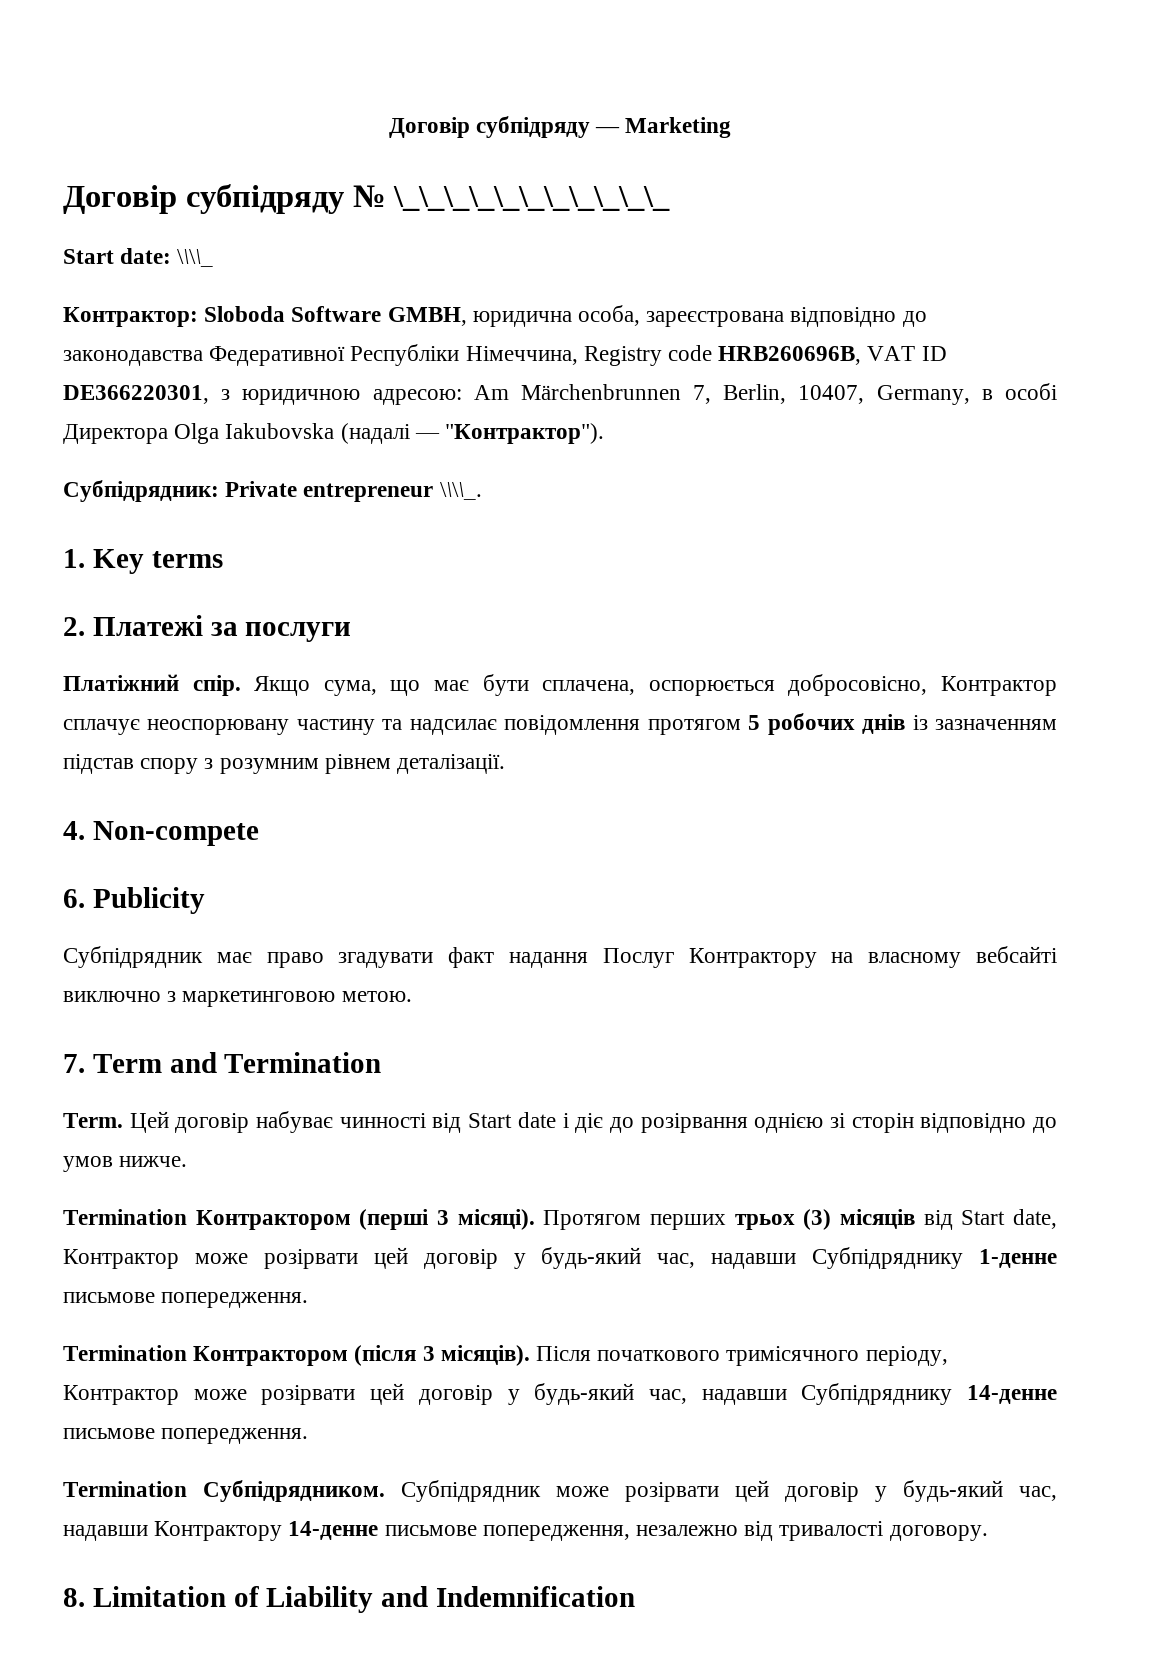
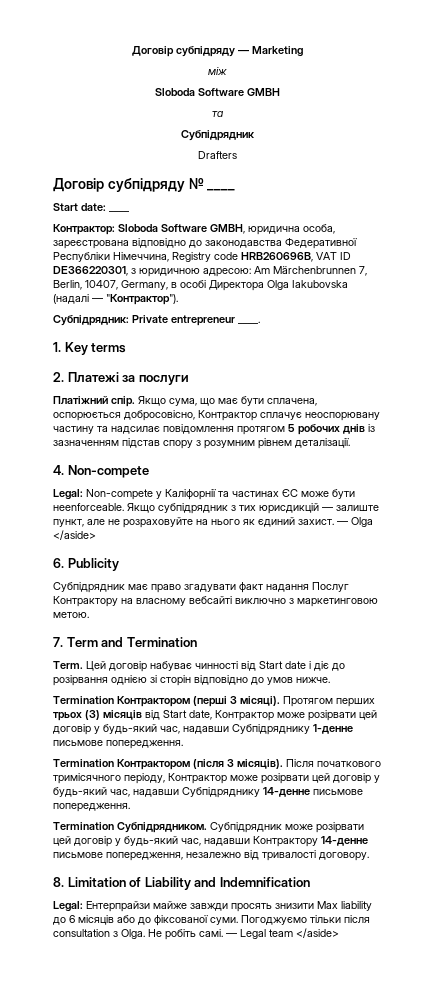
(732, 127) none -> [208,67,227,75] [154,88,280,96] [211,111,223,117] [180,130,254,141] [197,151,237,159] // між // Sloboda Software GMBH // та // Субпідрядник // Drafters
[393,186,671,211] \_\_\_\_\_\_\_\_\_\_\_ -> [207,189,236,191] ____
[177,249,214,267] \\\\_ -> [109,211,129,212] ____
[439,482,482,500] \\\\_. -> [238,321,260,324] ____.
(259, 833) none -> [53,489,355,500] [53,503,379,514] [53,517,373,528] [53,530,96,540] // Legal: Non-compete у Каліфорнії та частинах ЄС може бути неenforceable. Якщо субпідрядник з тих юрисдикцій — залиште пункт, але не розраховуйте на нього як єдиний захист. — Olga </aside>
(636, 1596) none -> [53,901,372,912] [53,915,370,926] [53,928,339,940] // Legal: Ентерпрайзи майже завжди просять знизити Max liability до 6 місяців або до фіксованої суми. Погоджуємо тільки після consultation з Olga. Не робіть самі. — Legal team </aside>

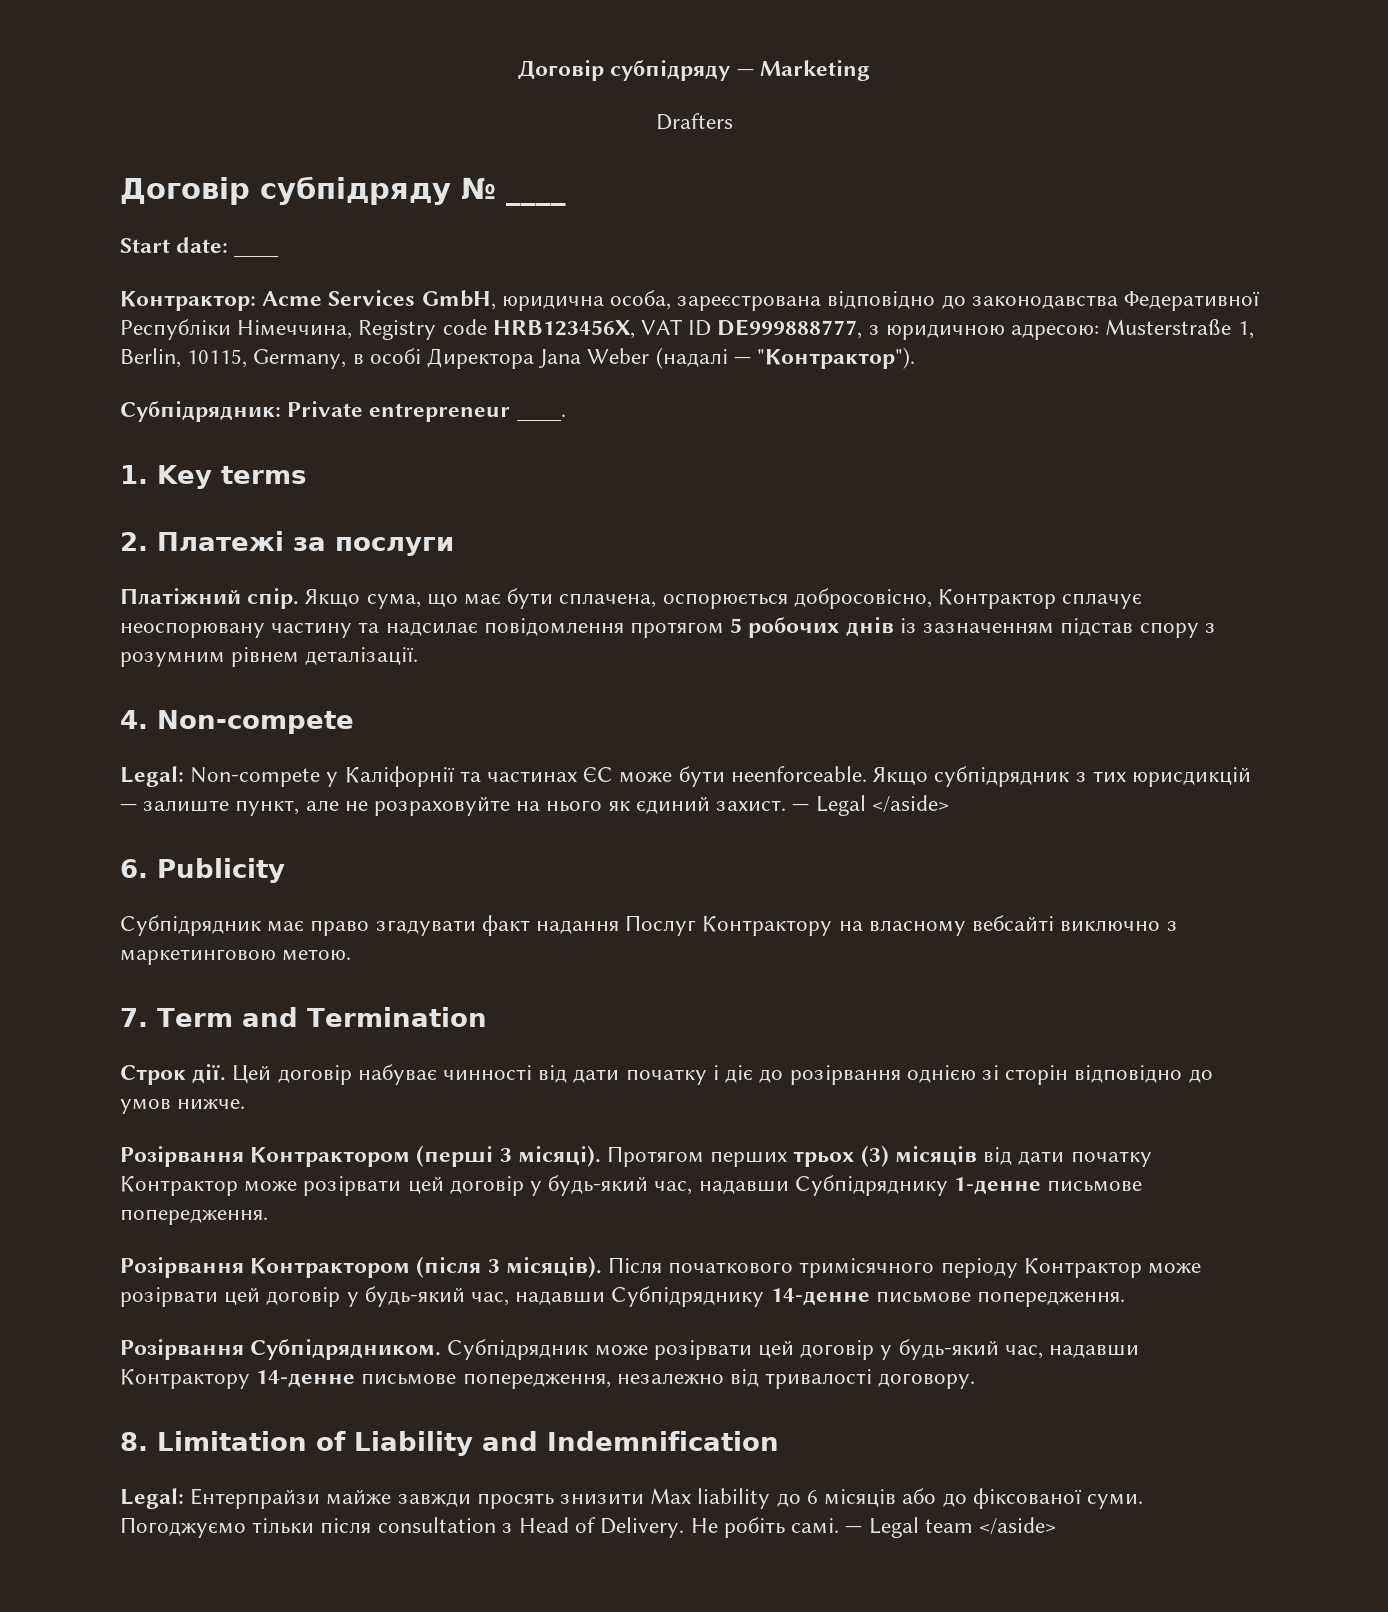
[208,67,227,75] [154,88,280,96] [211,111,223,117] [180,130,254,141] // між // Sloboda Software GMBH // та // Субпідрядник -> (870, 70) none
[118,224,245,234] Sloboda Software GMBH, -> [262,290,496,310] Acme Services GmbH,
[241,252,313,262] HRB260696B, -> [492,320,635,339] HRB123456X,
[53,266,128,276] DE366220301, -> [717,319,863,339] DE999888777,
[254,266,367,276] [53,280,118,290] Am Märchenbrunnen 7, Berlin, 10407, -> [1105,319,1254,339] [120,348,248,368] Musterstraße 1, Berlin, 10115,
[267,280,348,290] Olga Iakubovska -> [539,348,650,368] Jana Weber
[351,517,373,527] Olga -> [815,795,866,816] Legal
[53,661,83,669] Term. -> [120,1064,227,1085] Строк дії.
[259,661,306,669] Start date -> [573,1069,707,1085] дати початку
[53,696,114,704] Termination -> [120,1146,244,1167] Розірвання
[163,710,212,720] Start date, -> [1018,1151,1152,1167] дати початку
[53,759,114,767] Termination -> [120,1257,244,1278] Розірвання
[124,773,165,784] періоду, -> [940,1258,1018,1278] періоду
[53,822,114,830] Termination -> [120,1339,244,1360] Розірвання
[121,929,145,939] Olga. -> [519,1517,685,1538] Head of Delivery.

